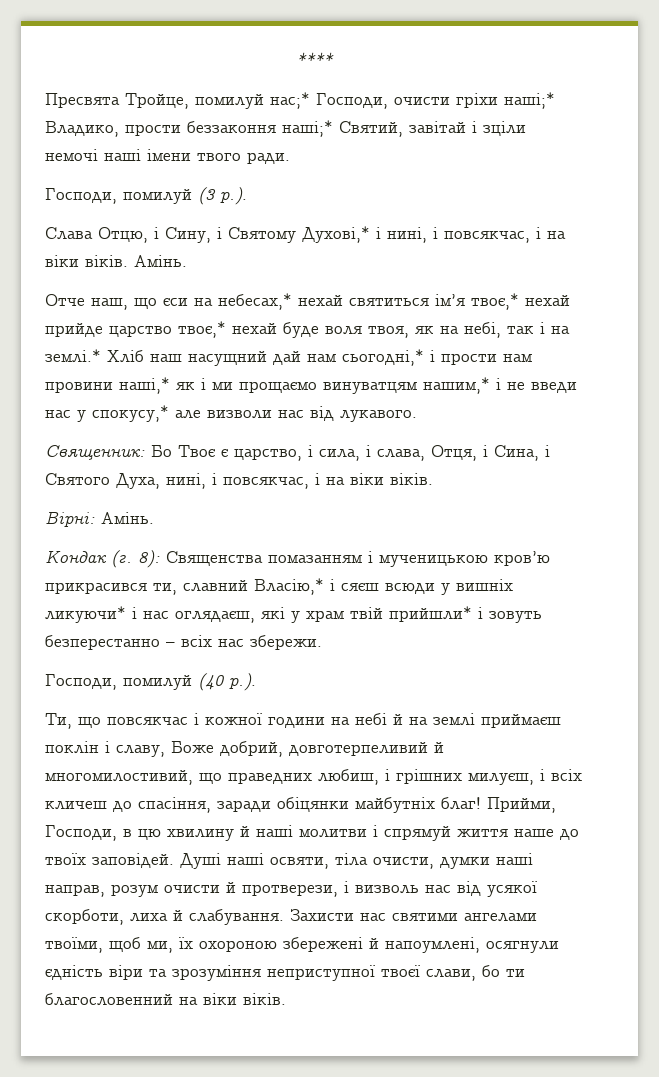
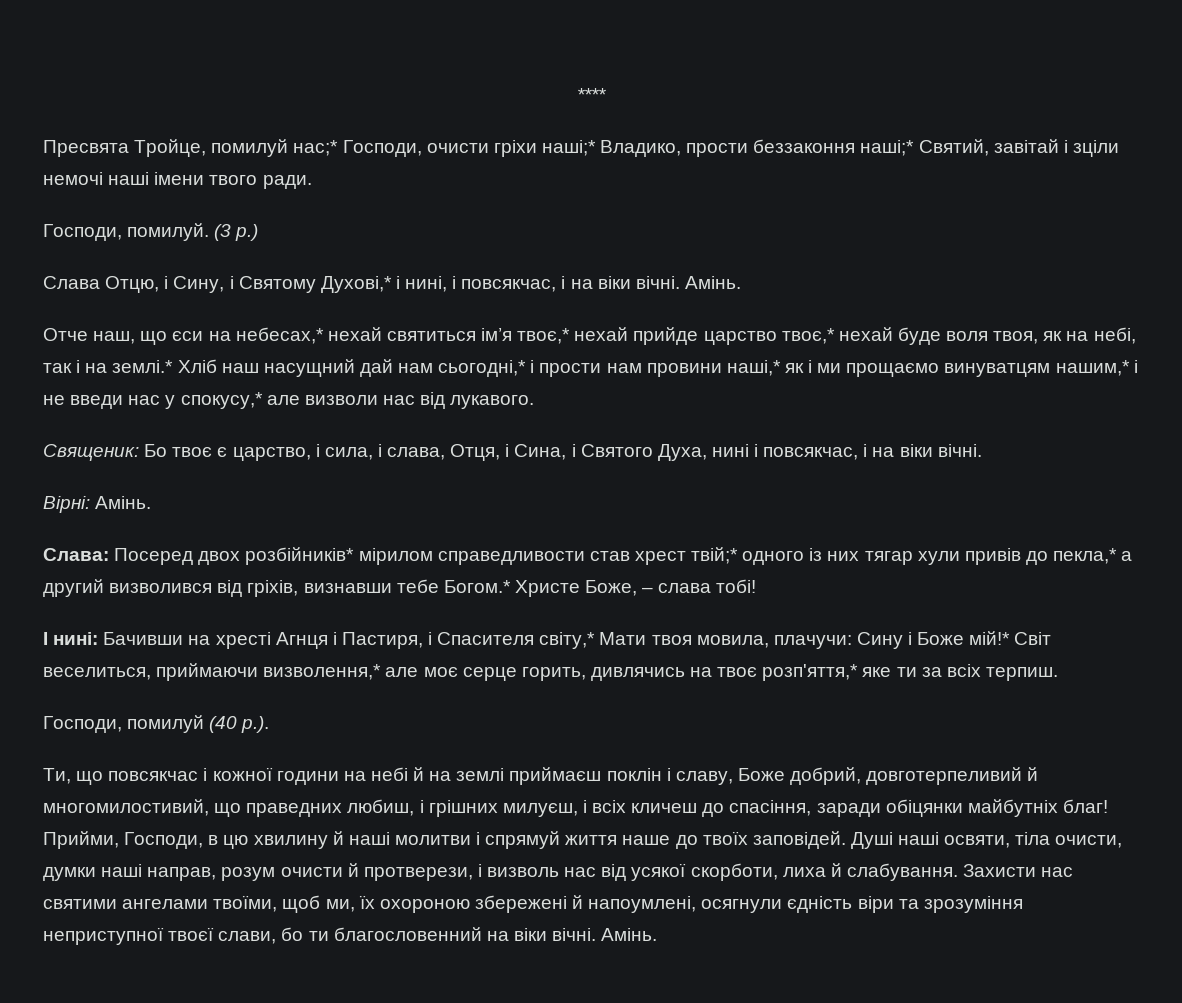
[123,187,247,205] помилуй (3 р.). -> [127,223,259,241] помилуй. (3 р.)
[85,255,128,267] віків. -> [635,276,680,289] вічні.
[45,445,215,460] Священник: Бо Твоє -> [43,444,213,461] Священик: Бо твоє
[166,473,433,489] нині, і повсякчас, і на віки віків. -> [711,444,982,460] нині і повсякчас, і на віки вічні.
[45,550,550,568] [45,578,513,595] [45,606,542,623] [45,635,322,650] Кондак (г. 8): Священства помазанням і мученицькою кров’ю прикрасився ти, славний Власію,* і сяєш всюди у вишніх ликуючи* і нас оглядаєш, які у храм твій прийшли* і зовуть безперестанно – всіх нас збережи. -> [43,547,1133,565] [43,579,757,597] [43,631,1052,649] [43,663,1058,681] Слава: Посеред двох розбійників* мірилом справедливости став хрест твій;* одного із них тягар хули привів до пекла,* а другий визволився від гріхів, визнавши тебе Богом.* Христе Боже, – слава тобі! // І нині: Бачивши на хресті Агнця і Пастиря, і Спасителя світу,* Мати твоя мовила, плачучи: Сину і Боже мій!* Світ веселиться, приймаючи визволення,* але моє серце горить, дивлячись на твоє розп'яття,* яке ти за всіх терпиш.
[243,993,286,1005] віків. -> [552,928,658,941] вічні. Амінь.

